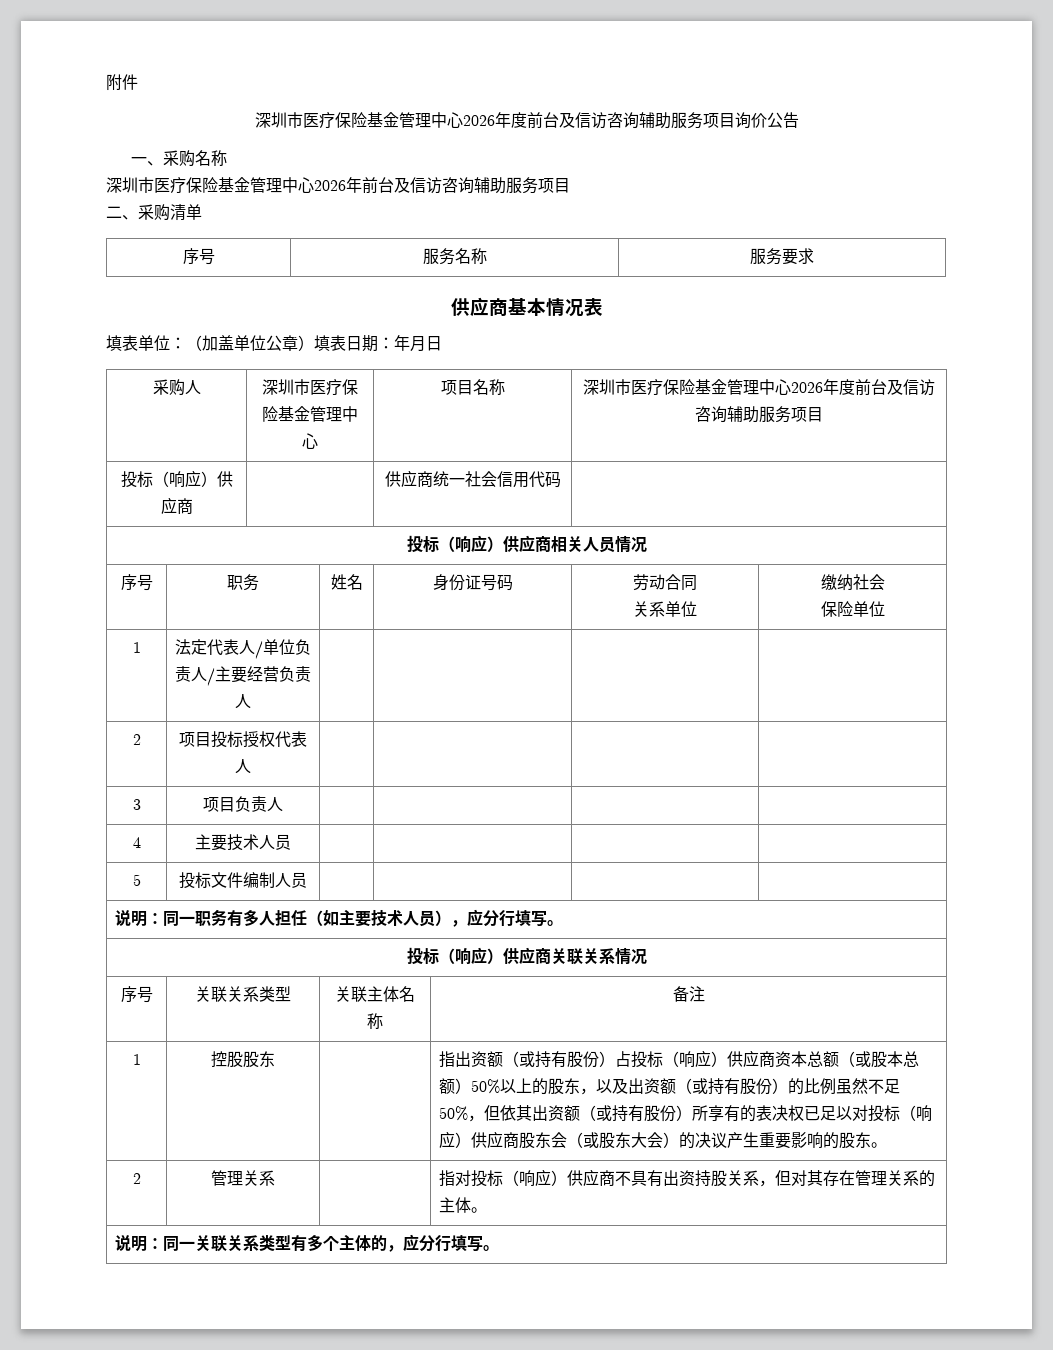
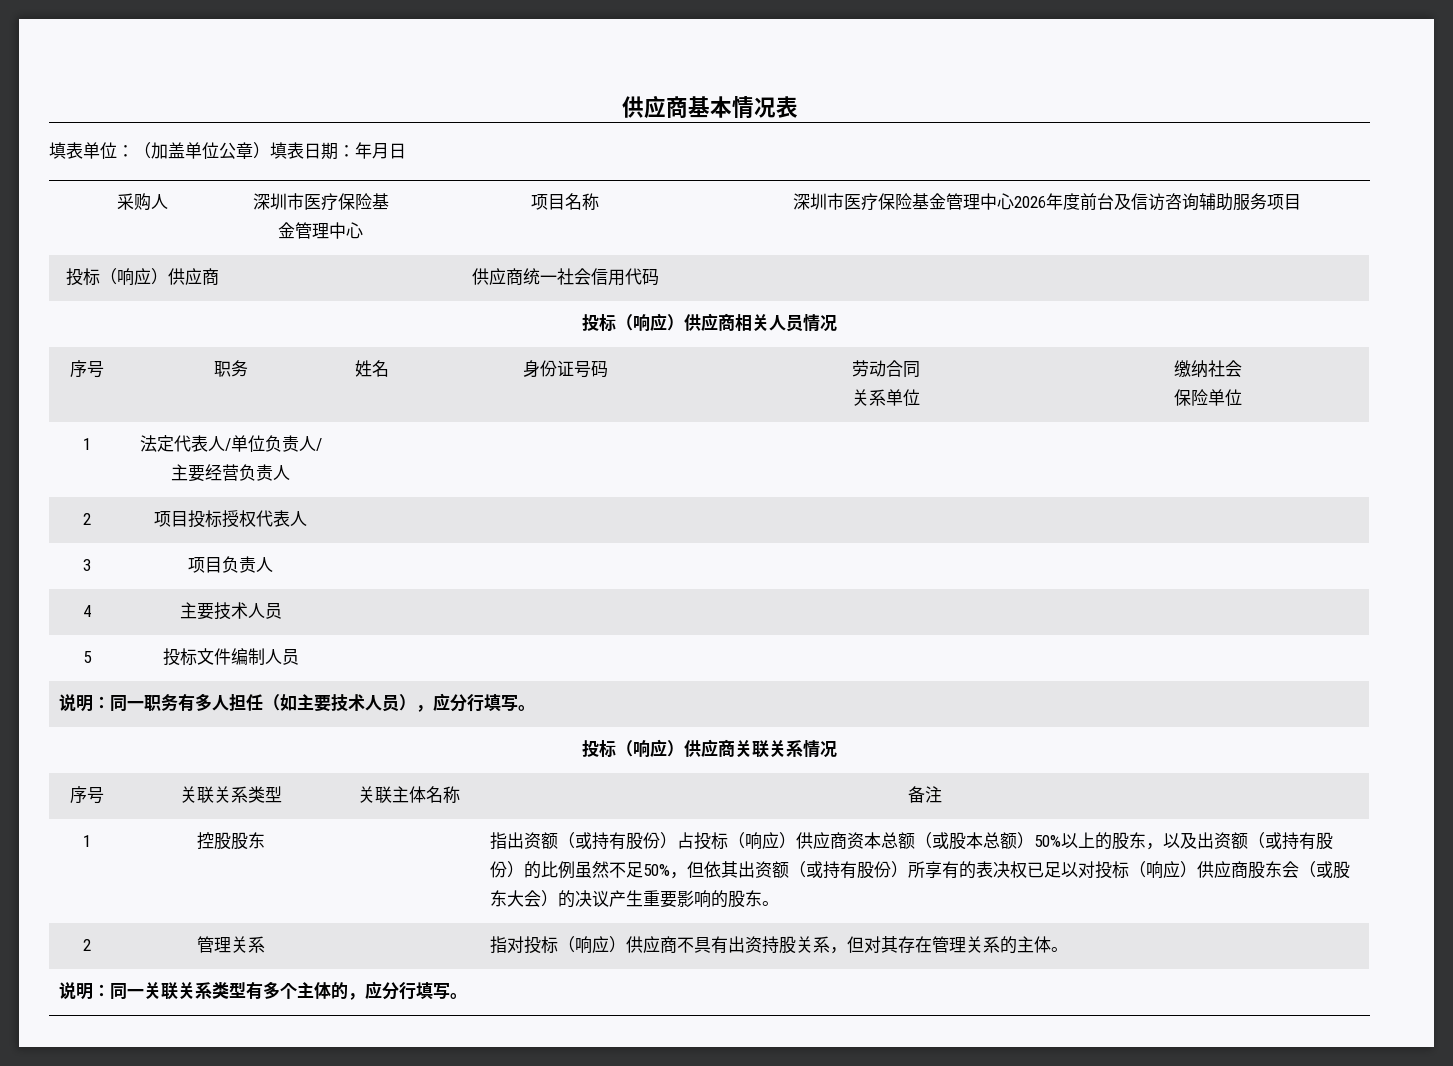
[106,74,138,91] [254,112,799,129] [131,150,228,167] [106,177,570,194] [106,204,202,221] [182,248,215,265] [422,248,487,265] [750,248,814,265] 附件 // 深圳市医疗保险基金管理中心2026年度前台及信访咨询辅助服务项目询价公告 // 一、采购名称 // 深圳市医疗保险基金管理中心2026年前台及信访咨询辅助服务项目 // 二、采购清单 // 序号 | 服务名称 | 服务要求 // -> (621, 107) none

